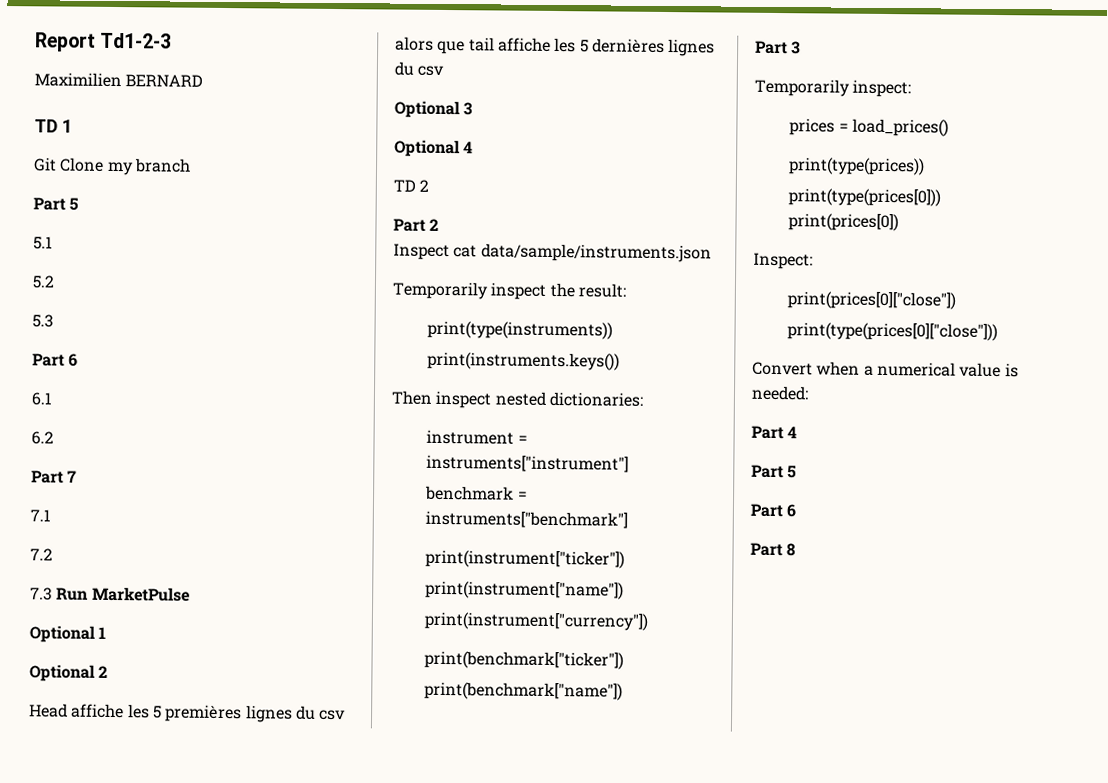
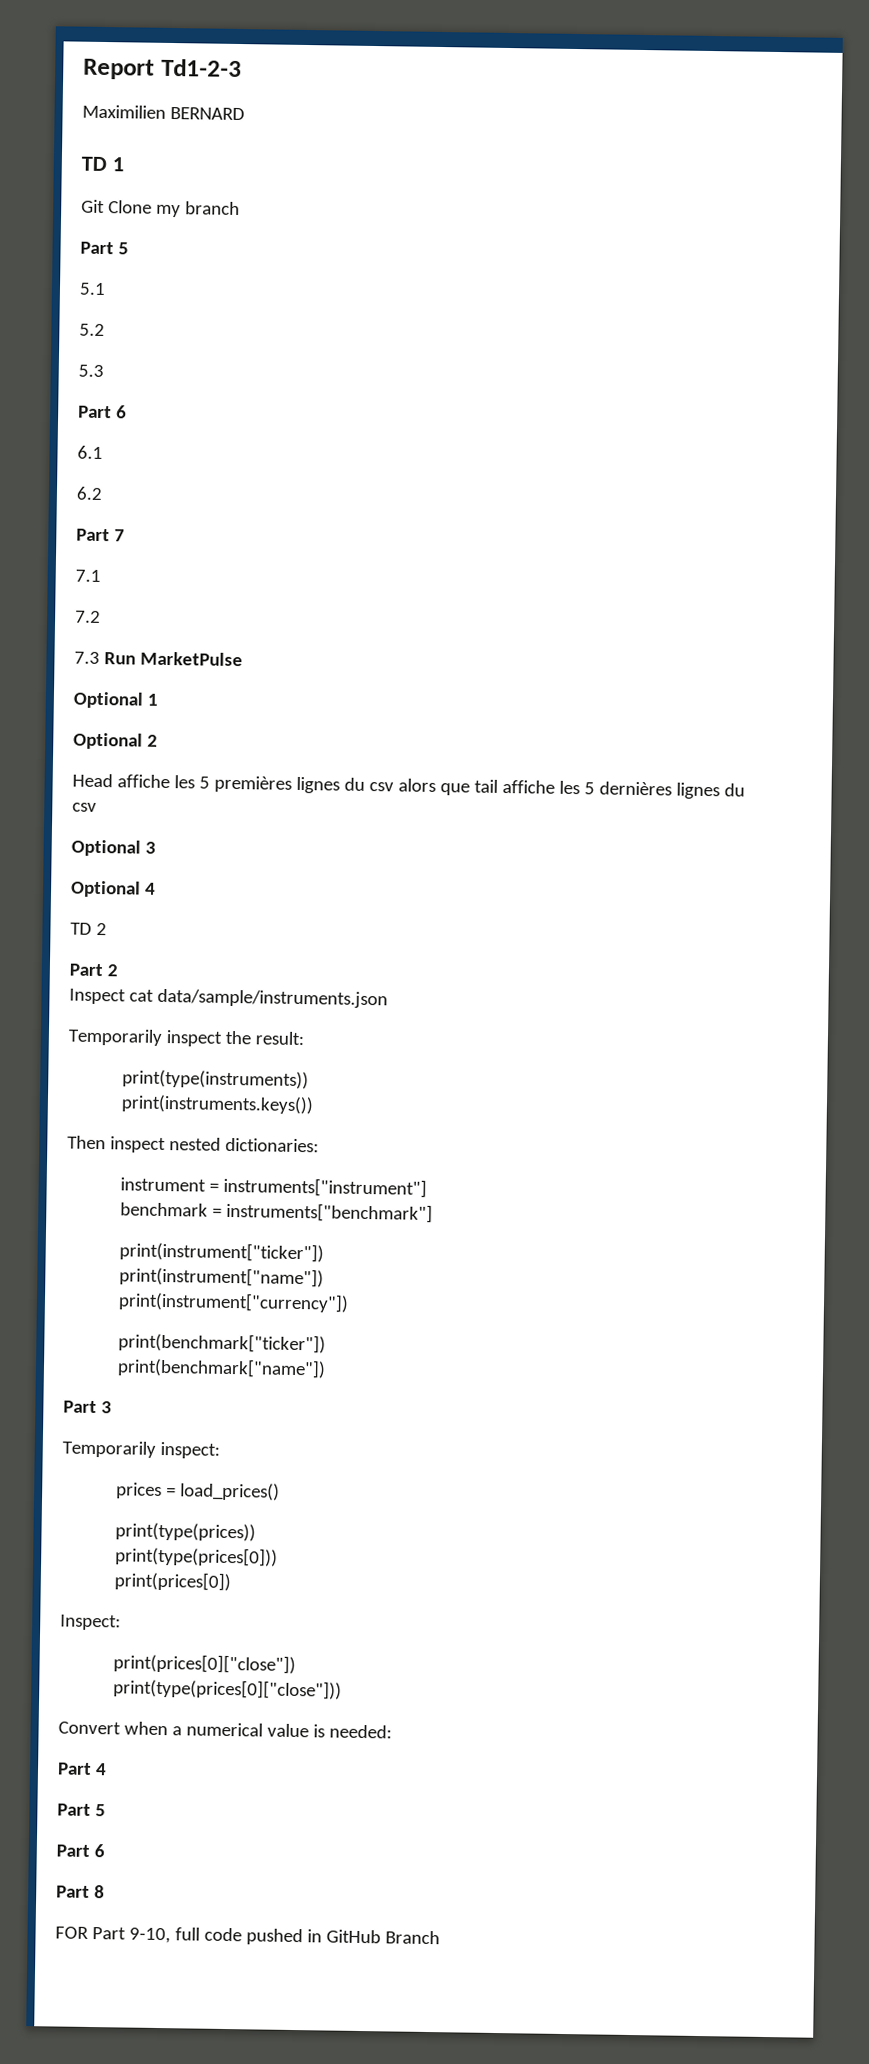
(797, 550) none -> [55,1926,440,1946] // FOR Part 9-10, full code pushed in GitHub Branch

